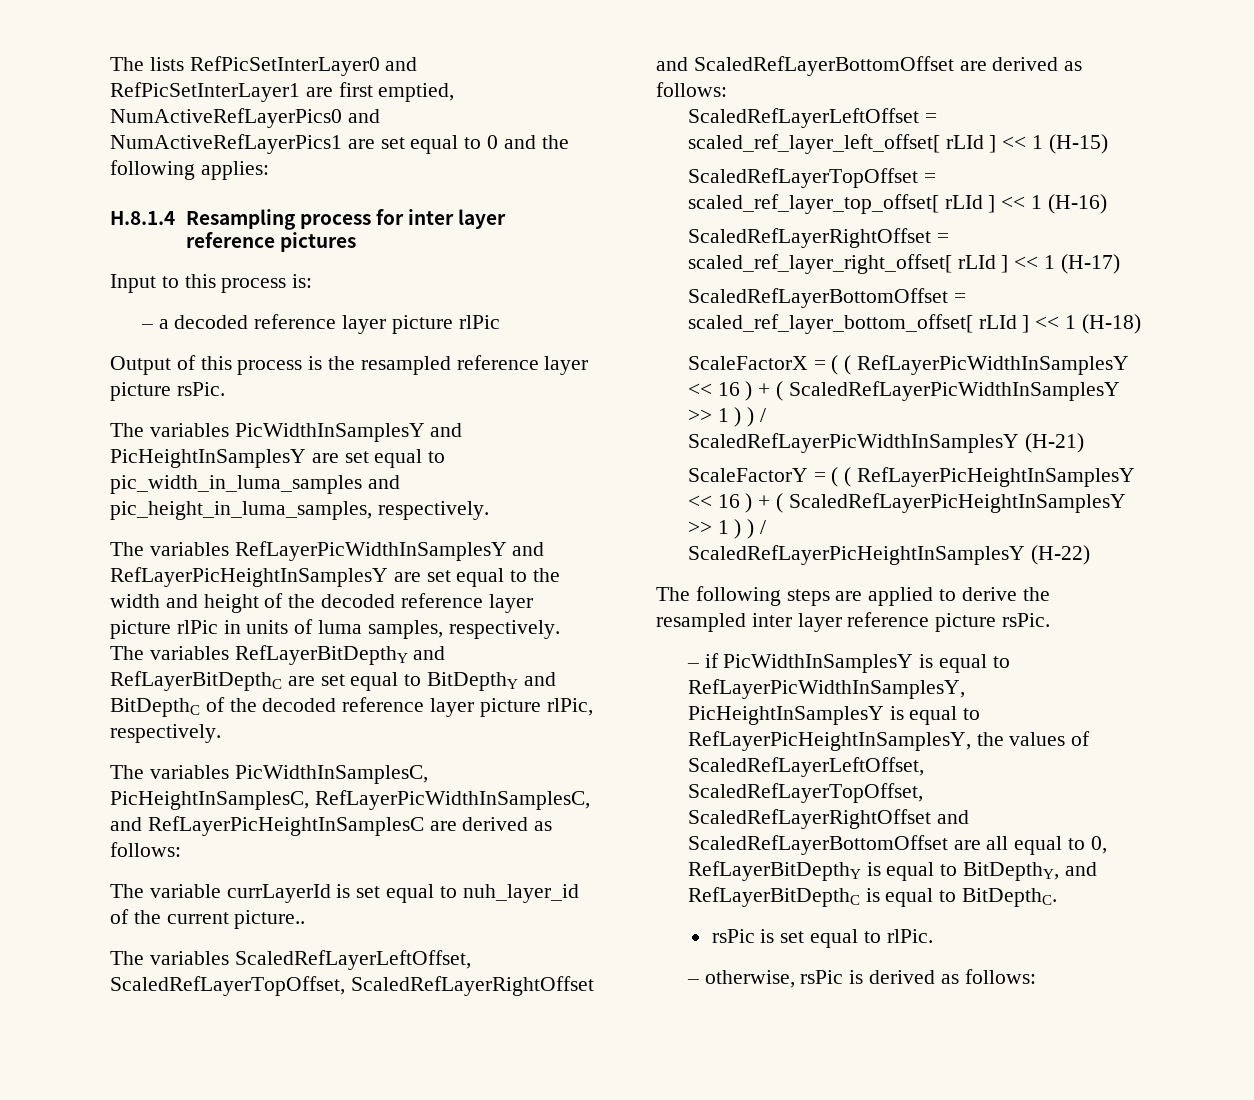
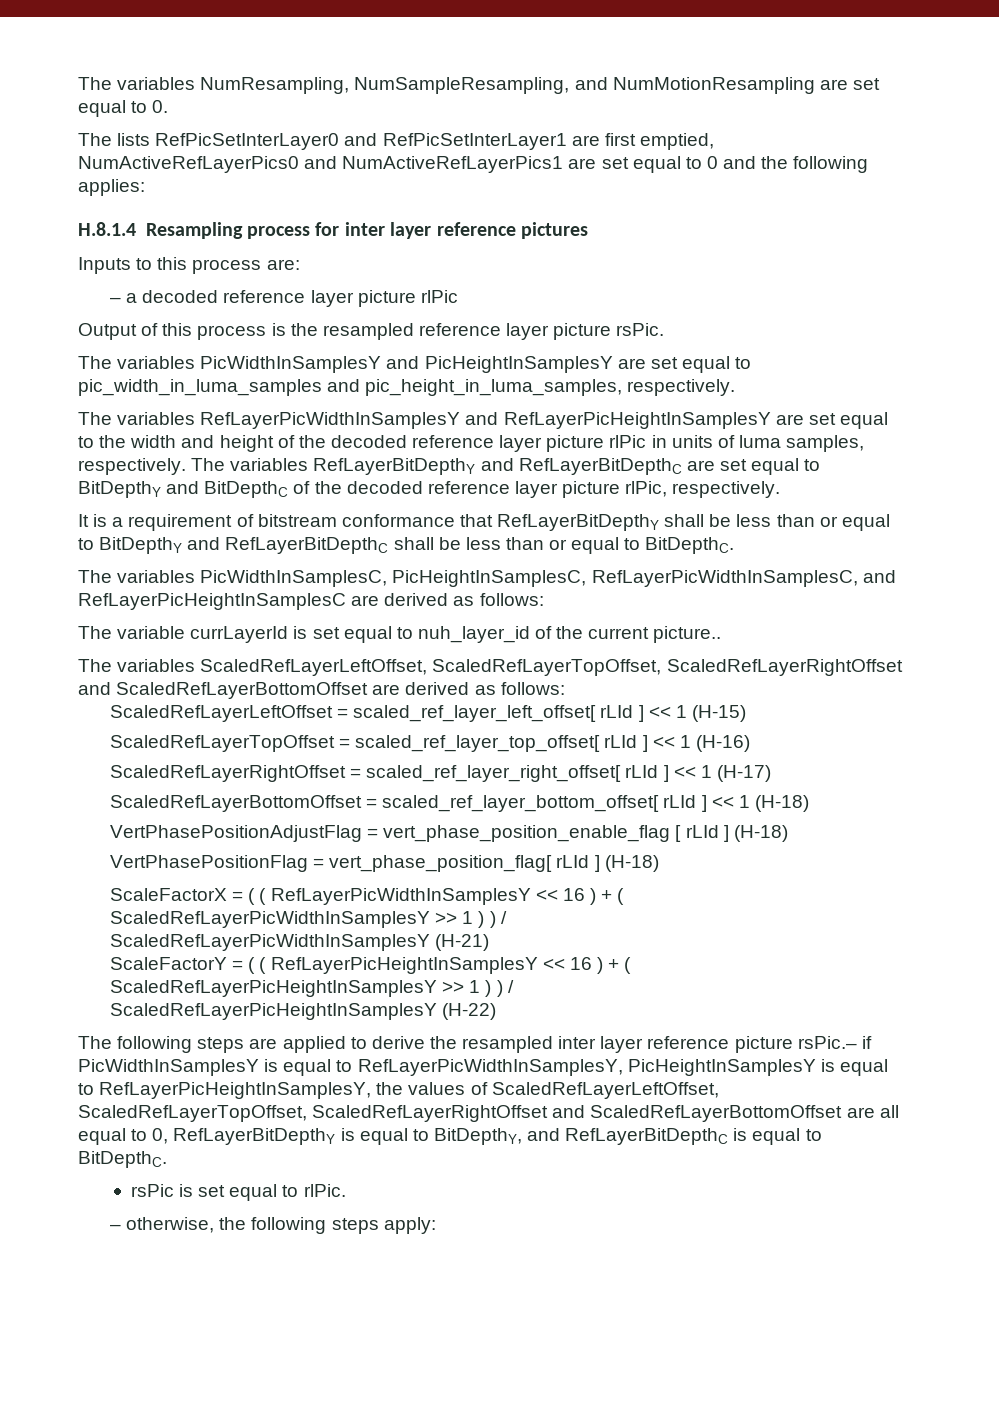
[110,57,144,71] The -> [78,77,880,94] [78,100,169,117] [78,133,112,146] The variables NumResampling, NumSampleResampling, and NumMotionResampling are set equal to 0. // The
[110,274,156,293] Input -> [78,257,131,274] Inputs
[292,274,313,288] is: -> [266,259,300,270] are:
(221, 733) none -> [78,514,890,531] [78,537,735,554] // It is a requirement of bitstream conformance that RefLayerBitDepthY shall be less than or equal to BitDepthY and RefLayerBitDepthC shall be less than or equal to BitDepthC.
(1141, 324) none -> [109,825,788,842] [109,855,659,872] // VertPhasePositionAdjustFlag = vert_phase_position_enable_flag [ rLId ] (H-18) // VertPhasePositionFlag = vert_phase_position_flag[ rLId ] (H-18)
[1002,613,1051,627] [686,663,699,668] rsPic. // – -> [797,1036,857,1049] rsPic.–
[800,969,1036,984] rsPic is derived as follows: -> [219,1217,436,1234] the following steps apply:

